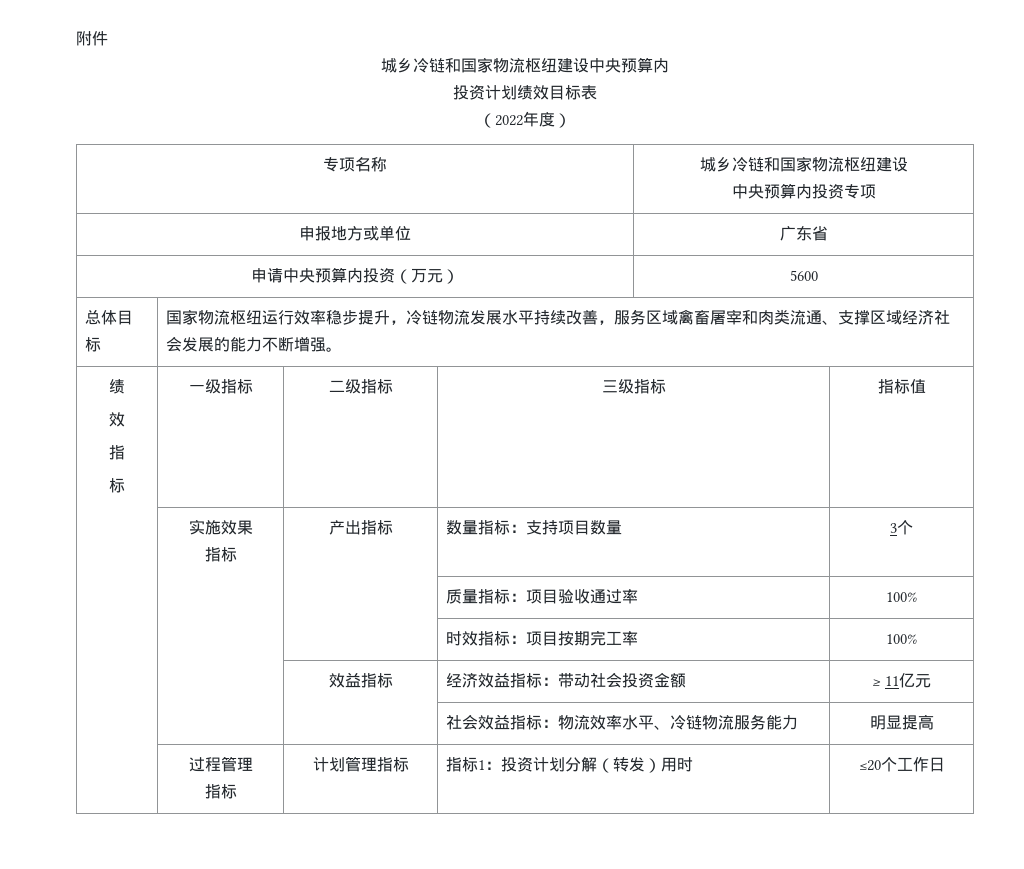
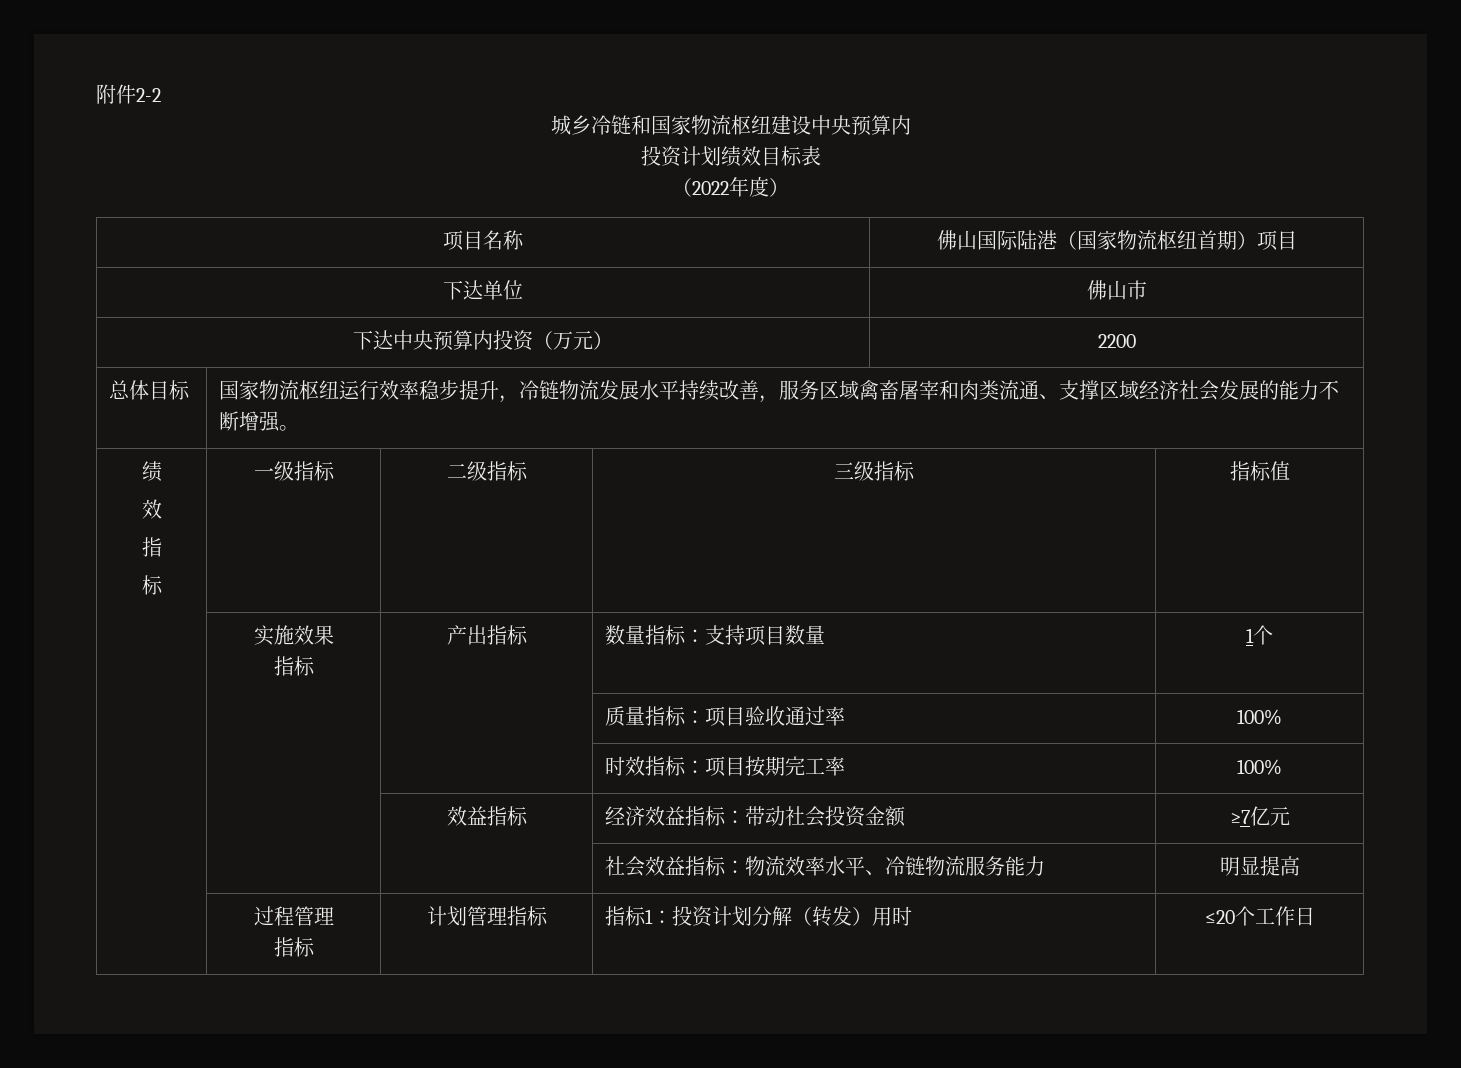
(108, 38) none -> [136,88,161,102] 2-2
[323,157,355,172] 专项 -> [443,230,483,251] 项目
[699,156,908,172] [731,183,876,199] [299,226,379,241] 城乡冷链和国家物流枢纽建设 // 中央预算内投资专项 // 申报地方或 -> [936,230,1297,251] [443,280,483,300] 佛山国际陆港（国家物流枢纽首期）项目 // 下达
[779,226,828,241] [251,268,283,283] 广东省 // 申请 -> [1086,280,1147,300] [353,330,393,350] 佛山市 // 下达
[789,270,818,281] 5600 -> [1097,334,1136,348] 2200
[890,523,897,533] 3 -> [1246,628,1254,643] 1
[872,676,899,686] ≥ 11 -> [1229,810,1250,824] ≥7

